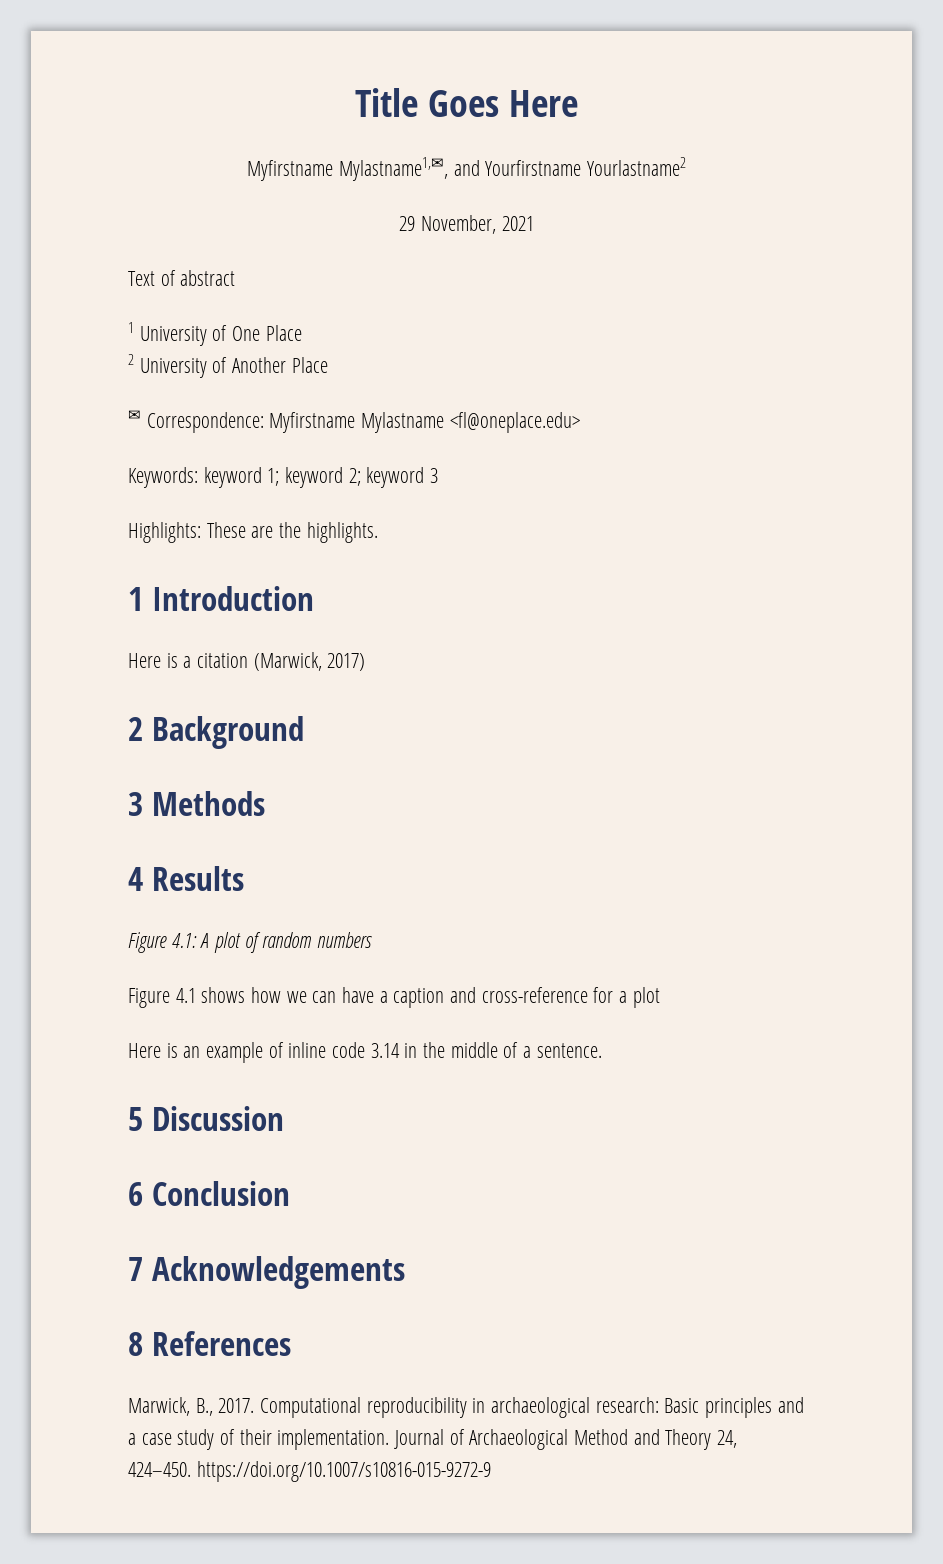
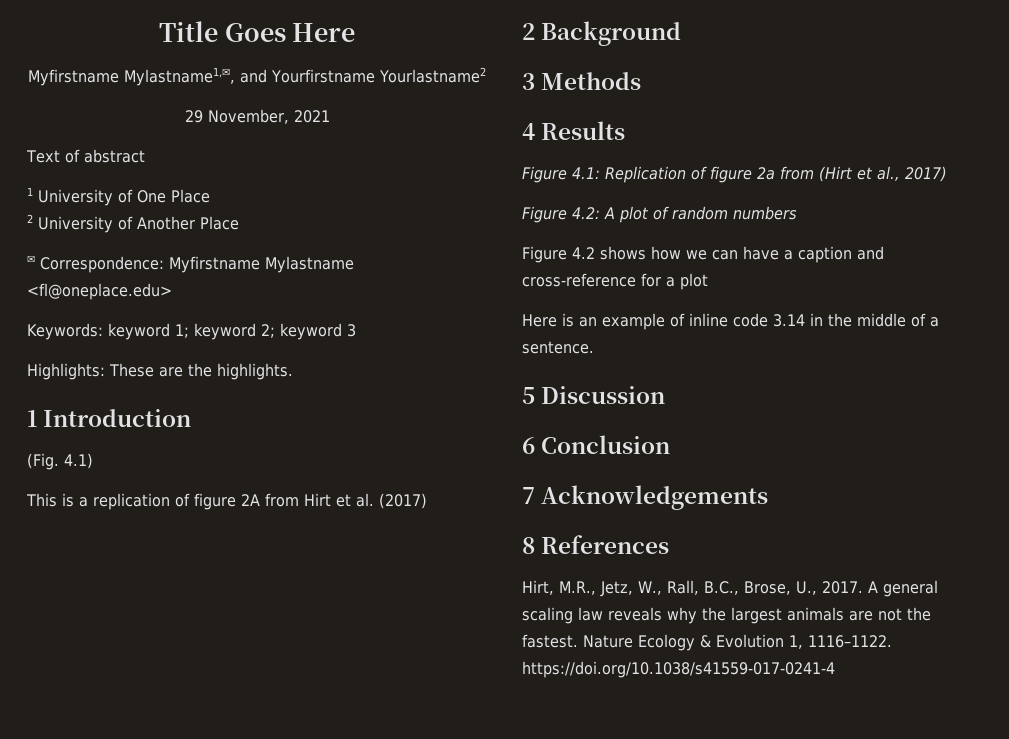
[128,652,366,671] Here is a citation (Marwick, 2017) -> [27,453,93,470] [26,493,427,510] (Fig. 4.1) // This is a replication of figure 2A from Hirt et al. (2017)
(197, 940) none -> [605,166,947,183] [522,206,600,223] Replication of figure 2a from (Hirt et al., 2017) // Figure 4.2:
[175,988,196,1003] 4.1 -> [571,247,595,259] 4.2
[128,1397,804,1418] [128,1429,738,1450] [128,1461,491,1482] Marwick, B., 2017. Computational reproducibility in archaeological research: Basic principles and a case study of their implementation. Journal of Archaeological Method and Theory 24, 424–450. https://doi.org/10.1007/s10816-015-9272-9 -> [522,580,938,597] [522,607,931,624] [522,634,892,651] [522,661,835,678] Hirt, M.R., Jetz, W., Rall, B.C., Brose, U., 2017. A general scaling law reveals why the largest animals are not the fastest. Nature Ecology & Evolution 1, 1116–1122. https://doi.org/10.1038/s41559-017-0241-4

